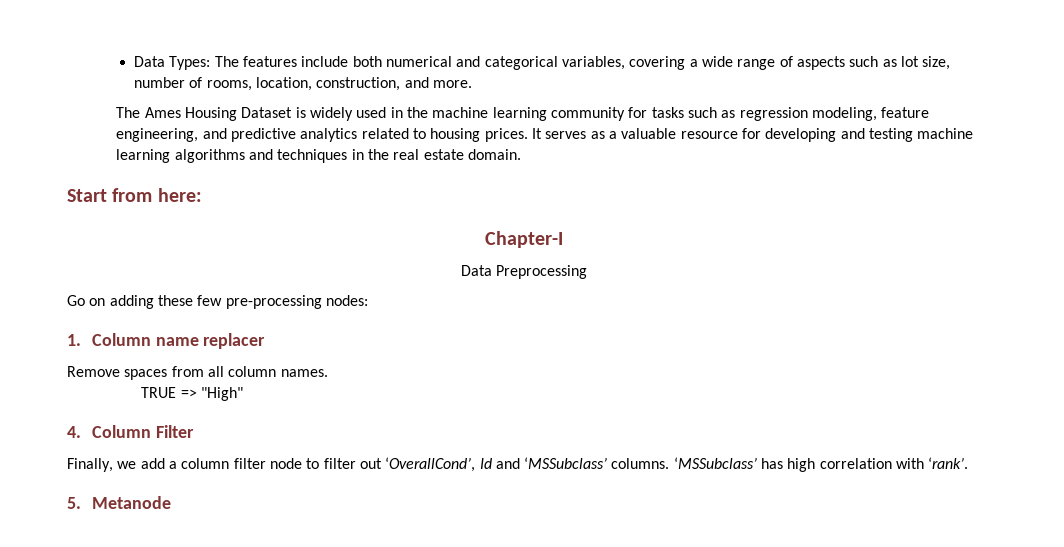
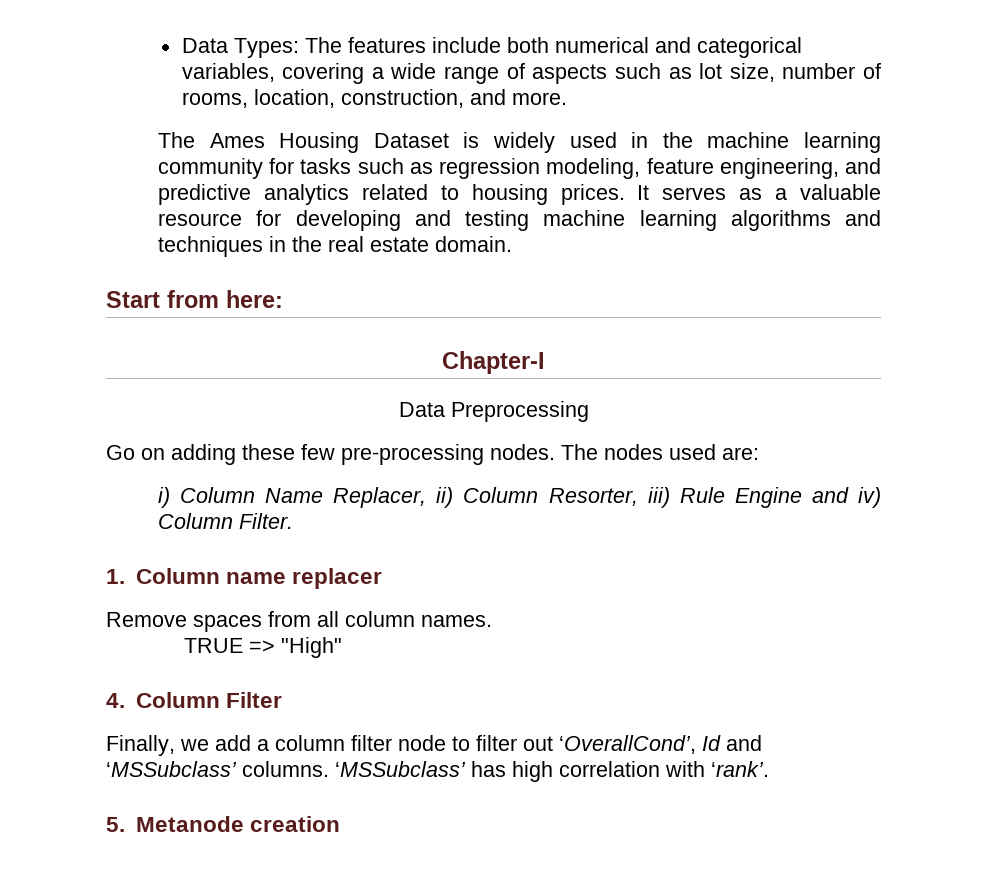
[325,295,368,306] nodes: -> [490,444,759,460] [157,487,881,508] [157,513,293,529] nodes. The nodes used are: // i) Column Name Replacer, ii) Column Resorter, iii) Rule Engine and iv) Column Filter.
(171, 502) none -> [249,816,340,832] creation

